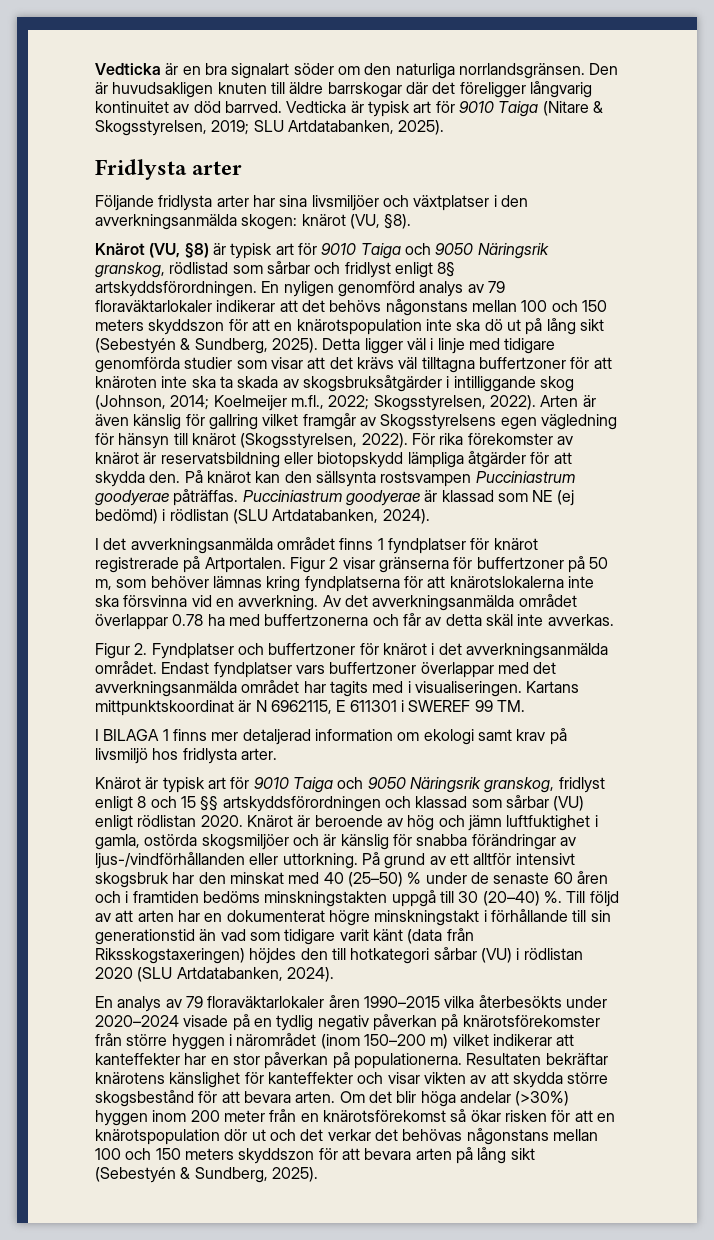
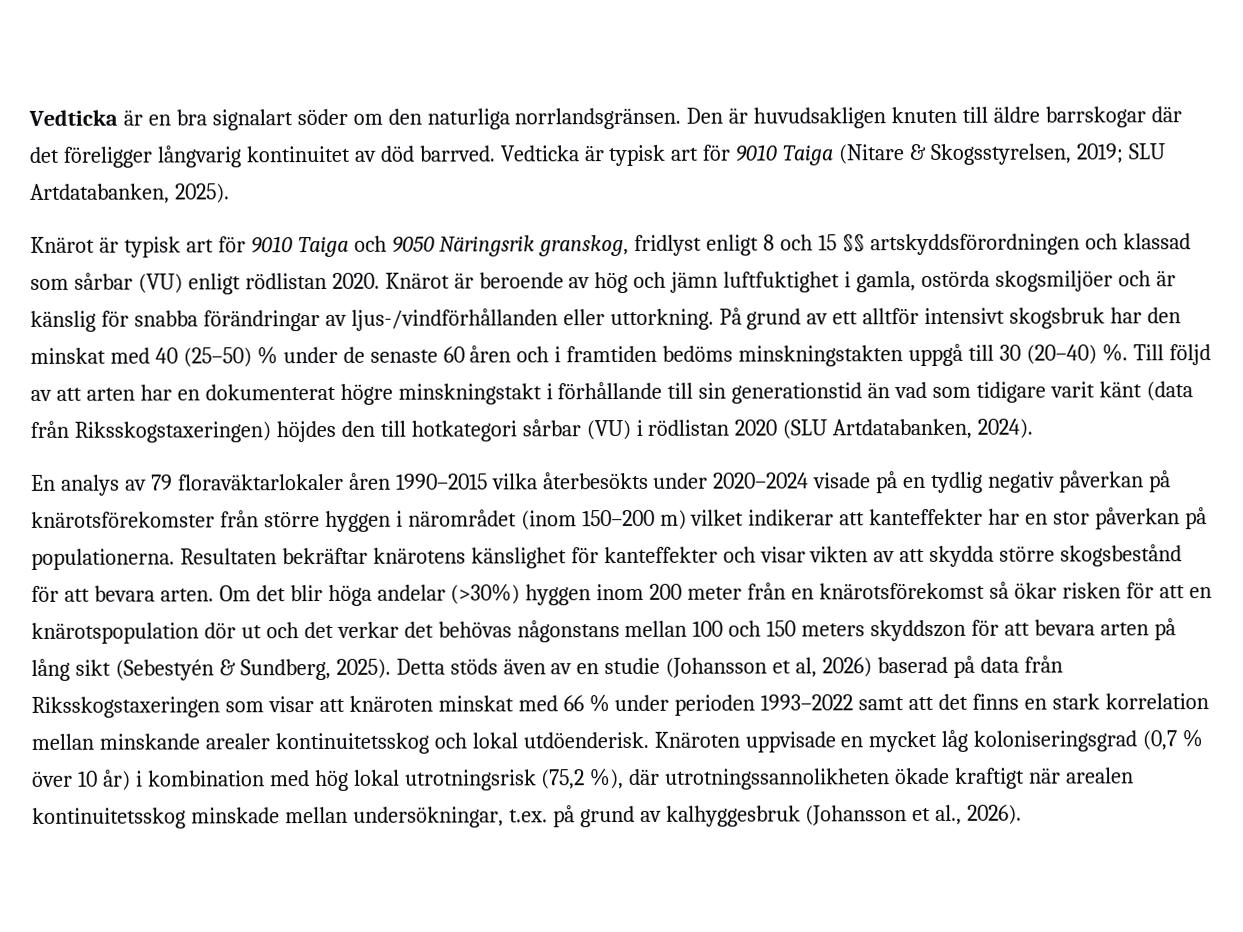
[95,159,243,180] [95,195,528,211] [95,214,412,230] [95,243,549,259] [95,261,456,278] [95,281,505,297] [95,299,607,316] [95,318,604,335] [95,338,556,354] [95,357,612,373] [95,375,574,392] [95,395,596,411] [95,413,617,430] [95,433,573,449] [95,451,572,468] [95,470,575,487] [95,489,574,506] [95,509,430,524] [95,537,538,554] [95,556,609,573] [95,576,594,592] [95,594,577,611] [95,613,614,630] [95,643,608,659] [95,661,557,678] [95,680,580,697] [95,700,525,716] [95,728,567,745] [95,748,277,764] // Fridlysta arter // Följande fridlysta arter har sina livsmiljöer och växtplatser i den avverkningsanmälda skogen: knärot (VU, §8). // Knärot (VU, §8) är typisk art för 9010 Taiga och 9050 Näringsrik granskog, rödlistad som sårbar och fridlyst enligt 8§ artskyddsförordningen. En nyligen genomförd analys av 79 floraväktarlokaler indikerar att det behövs någonstans mellan 100 och 150 meters skyddszon för att en knärotspopulation inte ska dö ut på lång sikt (Sebestyén & Sundberg, 2025). Detta ligger väl i linje med tidigare genomförda studier som visar att det krävs väl tilltagna buffertzoner för att knäroten inte ska ta skada av skogsbruksåtgärder i intilliggande skog (Johnson, 2014; Koelmeijer m.fl., 2022; Skogsstyrelsen, 2022). Arten är även känslig för gallring vilket framgår av Skogsstyrelsens egen vägledning för hänsyn till knärot (Skogsstyrelsen, 2022). För rika förekomster av knärot är reservatsbildning eller biotopskydd lämpliga åtgärder för att skydda den. På knärot kan den sällsynta rostsvampen Pucciniastrum goodyerae påträffas. Pucciniastrum goodyerae är klassad som NE (ej bedömd) i rödlistan (SLU Artdatabanken, 2024). // I det avverkningsanmälda området finns 1 fyndplatser för knärot registrerade på Artportalen. Figur 2 visar gränserna för buffertzoner på 50 m, som behöver lämnas kring fyndplatserna för att knärotslokalerna inte ska försvinna vid en avverkning. Av det avverkningsanmälda området överlappar 0.78 ha med buffertzonerna och får av detta skäl inte avverkas. // Figur 2. Fyndplatser och buffertzoner för knärot i det avverkningsanmälda området. Endast fyndplatser vars buffertzoner överlappar med det avverkningsanmälda området har tagits med i visualiseringen. Kartans mittpunktskoordinat är N 6962115, E 611301 i SWEREF 99 TM. // I BILAGA 1 finns mer detaljerad information om ekologi samt krav på livsmiljö hos fridlysta arter. -> (230, 193) none
(318, 1174) none -> [395,655,1063,678] [31,693,1209,718] [31,729,1204,755] [32,767,1135,792] [32,804,1023,829] Detta stöds även av en studie (Johansson et al, 2026) baserad på data från Riksskogstaxeringen som visar att knäroten minskat med 66 % under perioden 1993–2022 samt att det finns en stark korrelation mellan minskande arealer kontinuitetsskog och lokal utdöenderisk. Knäroten uppvisade en mycket låg koloniseringsgrad (0,7 % över 10 år) i kombination med hög lokal utrotningsrisk (75,2 %), där utrotningssannolikheten ökade kraftigt när arealen kontinuitetsskog minskade mellan undersökningar, t.ex. på grund av kalhyggesbruk (Johansson et al., 2026).

